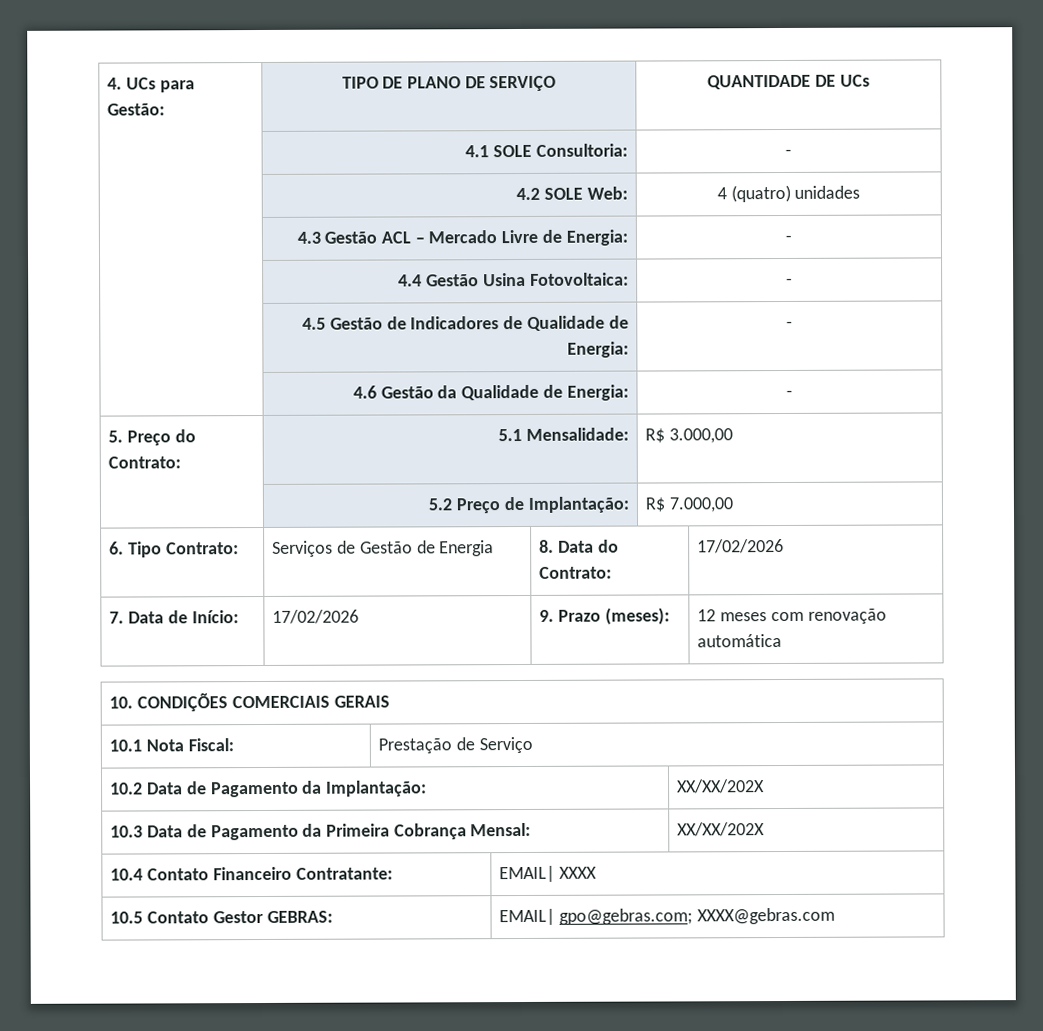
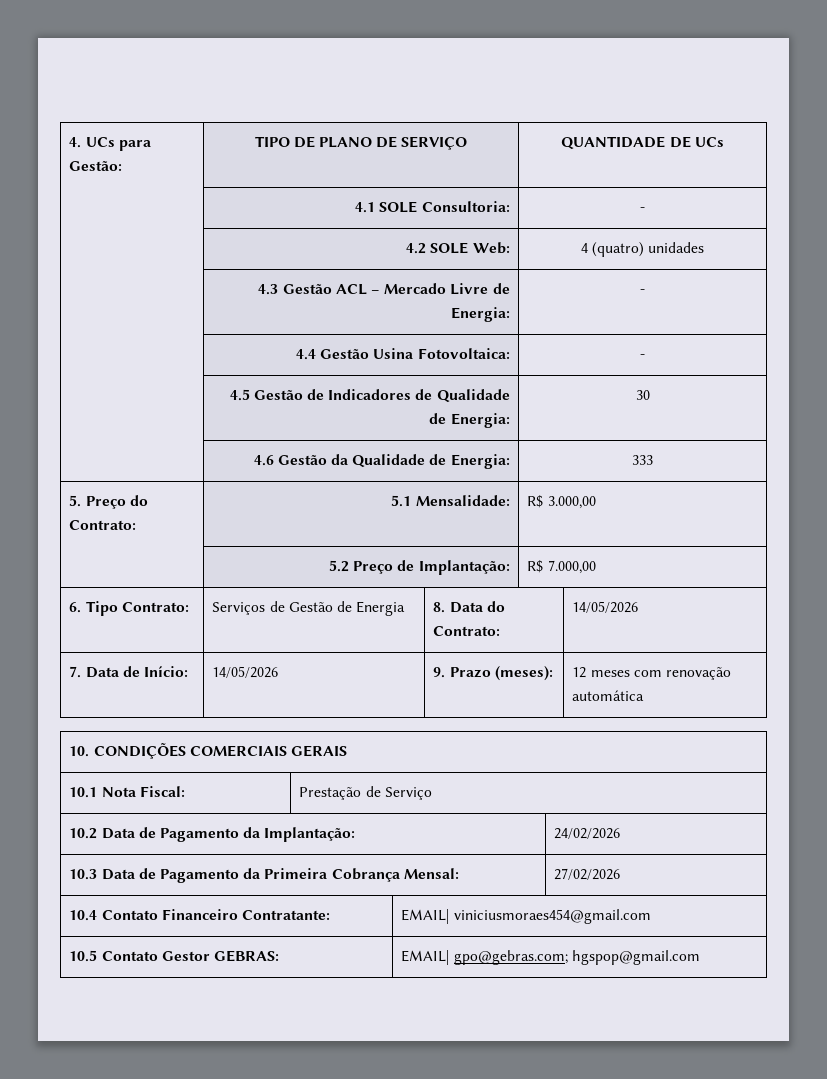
[786,320,793,328] - -> [635,390,650,400] 30
[786,389,793,397] - -> [632,455,653,465] 333
[697,538,785,554] 17/02/2026 -> [572,601,639,613] 14/05/2026
[272,609,360,624] 17/02/2026 -> [212,666,279,678] 14/05/2026
[677,779,766,794] XX/XX/202X -> [554,828,621,839] 24/02/2026
[677,822,766,837] XX/XX/202X -> [554,868,621,880] 27/02/2026
[559,866,598,879] XXXX -> [453,909,651,924] viniciusmoraes454@gmail.com
[696,907,835,925] XXXX@gebras.com -> [571,950,700,965] hgspop@gmail.com

